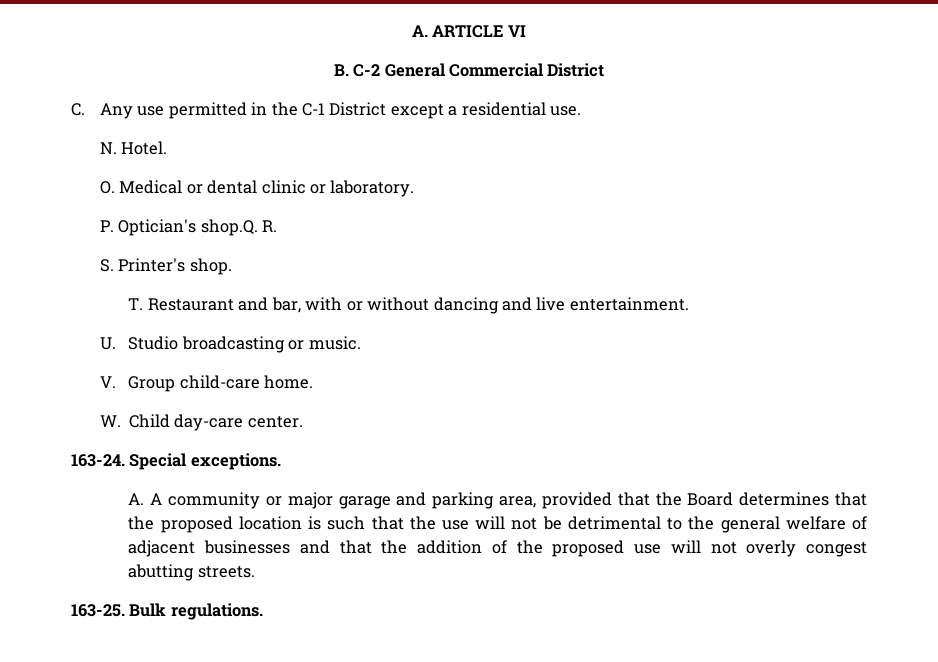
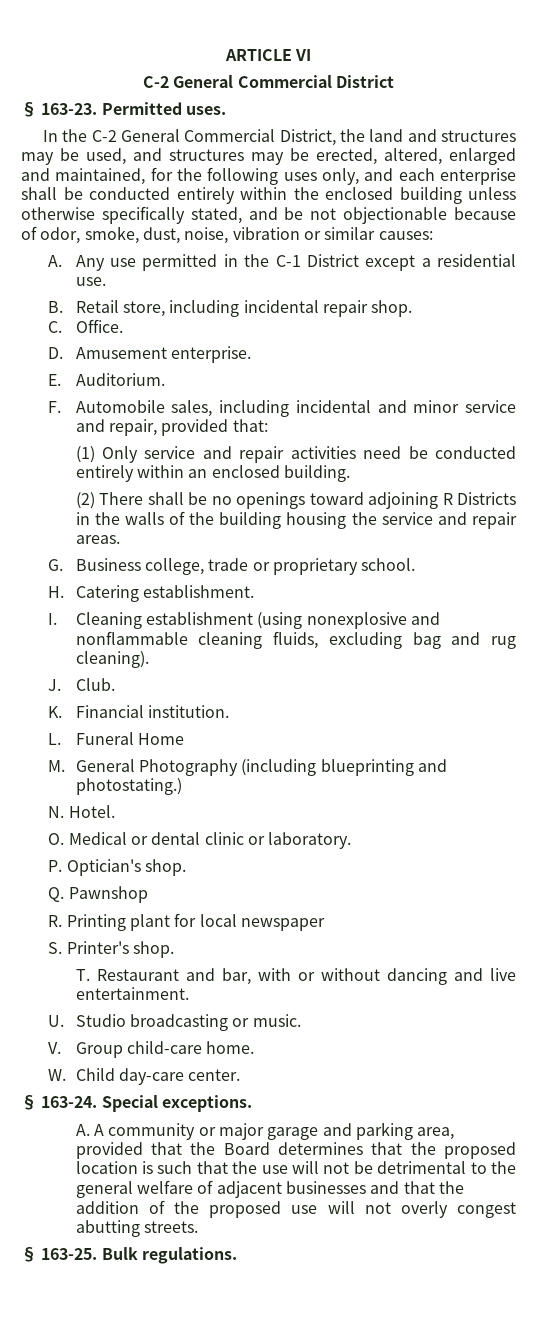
[411,25,428,37] A. -> (224, 55) none
[333,64,349,76] B. -> (312, 55) none
[71,103,85,116] C. -> [21,102,226,117] [42,129,516,146] [21,148,516,165] [21,167,516,185] [21,187,516,204] [21,206,516,224] [21,226,433,244] [48,255,63,267] § 163-23. Permitted uses. // In the C-2 General Commercial District, the land and structures may be used, and structures may be erected, altered, enlarged and maintained, for the following uses only, and each enterprise shall be conducted entirely within the enclosed building unless otherwise specifically stated, and be not objectionable because of odor, smoke, dust, noise, vibration or similar causes: // A.
(582, 111) none -> [48,300,413,317] [48,319,123,333] [48,346,251,363] [48,373,165,386] [48,400,517,417] [75,419,268,436] [75,446,516,463] [75,465,350,482] [75,492,516,509] [75,511,517,529] [75,535,120,544] [48,558,416,575] [48,585,254,602] [48,612,440,629] [75,631,517,649] [75,651,149,668] [48,678,115,691] [48,705,229,718] [48,732,184,745] [48,759,447,776] [75,778,182,795] // B. Retail store, including incidental repair shop. // C. Office. // D. Amusement enterprise. // E. Auditorium. // F. Automobile sales, including incidental and minor service and repair, provided that: // (1) Only service and repair activities need be conducted entirely within an enclosed building. // (2) There shall be no openings toward adjoining R Districts in the walls of the building housing the service and repair areas. // G. Business college, trade or proprietary school. // H. Catering establishment. // I. Cleaning establishment (using nonexplosive and nonflammable cleaning fluids, excluding bag and rug cleaning). // J. Club. // K. Financial institution. // L. Funeral Home // M. General Photography (including blueprinting and photostating.)
[200,219,278,236] shop.Q. R. -> [144,859,186,876] [48,886,148,903] [48,913,325,931] shop. // Q. Pawnshop // R. Printing plant for local newspaper
(303, 422) none -> [21,1095,37,1110] §
(255, 572) none -> [21,1247,37,1262] §

